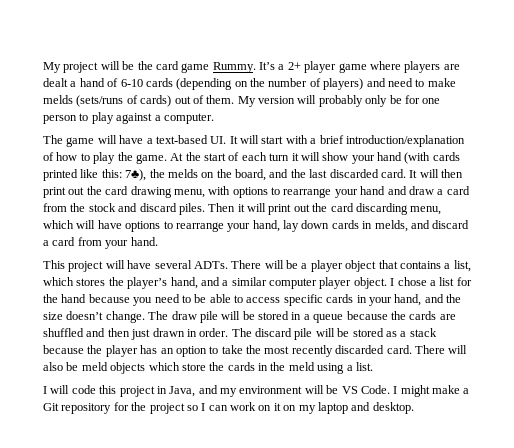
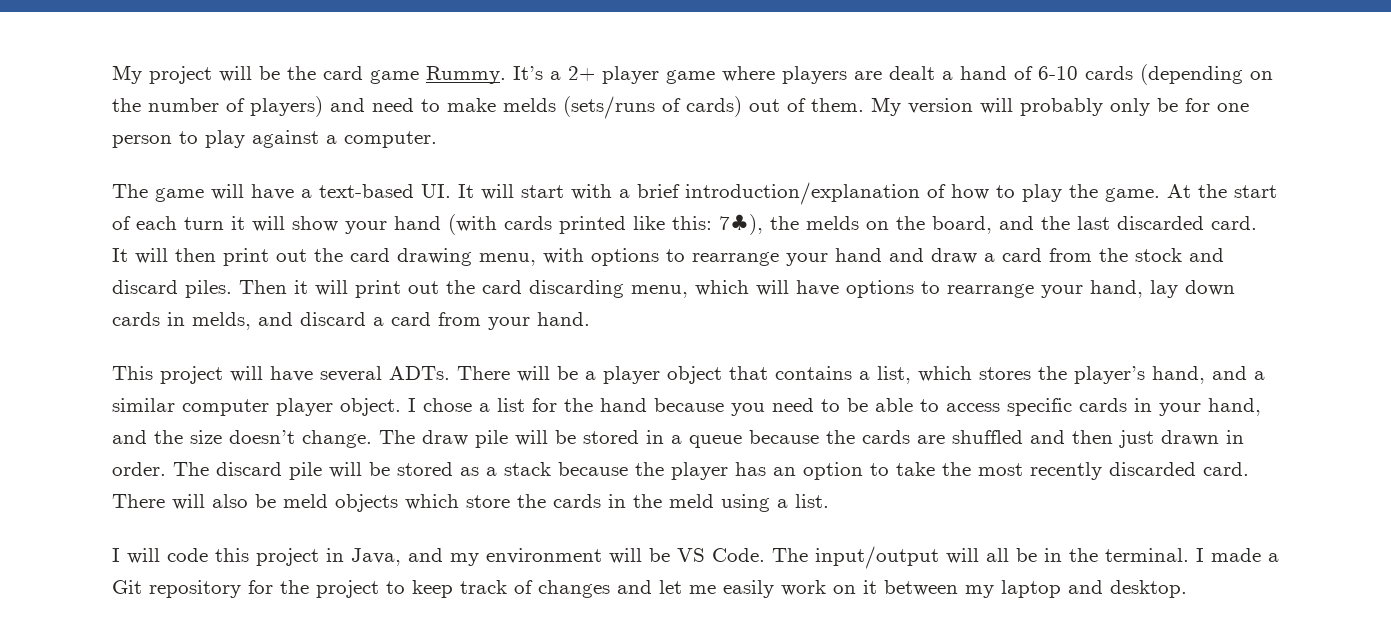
[393,385,460,397] I might make -> [772,546,1261,569] The input/output will all be in the terminal. I made
[186,403,228,411] so I can -> [386,580,774,598] to keep track of changes and let me easily
[283,405,297,411] on -> [884,580,958,596] between

